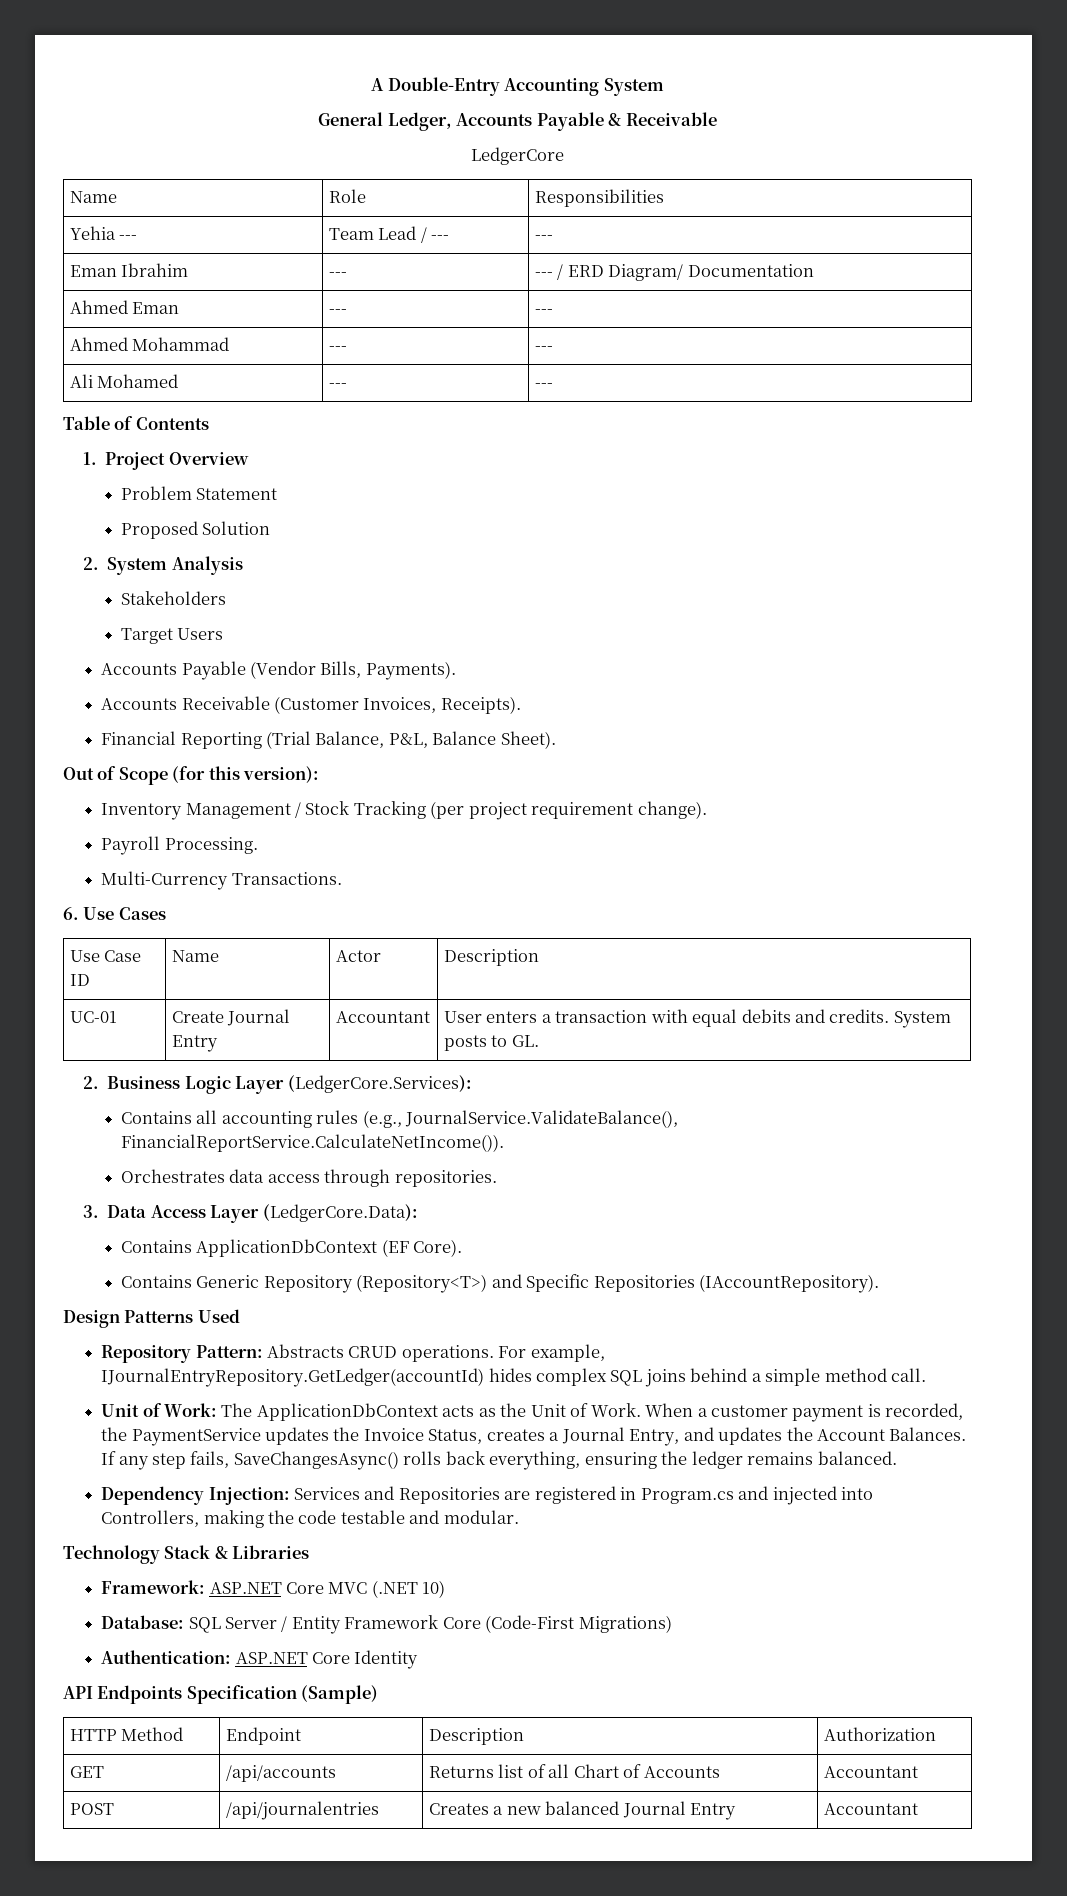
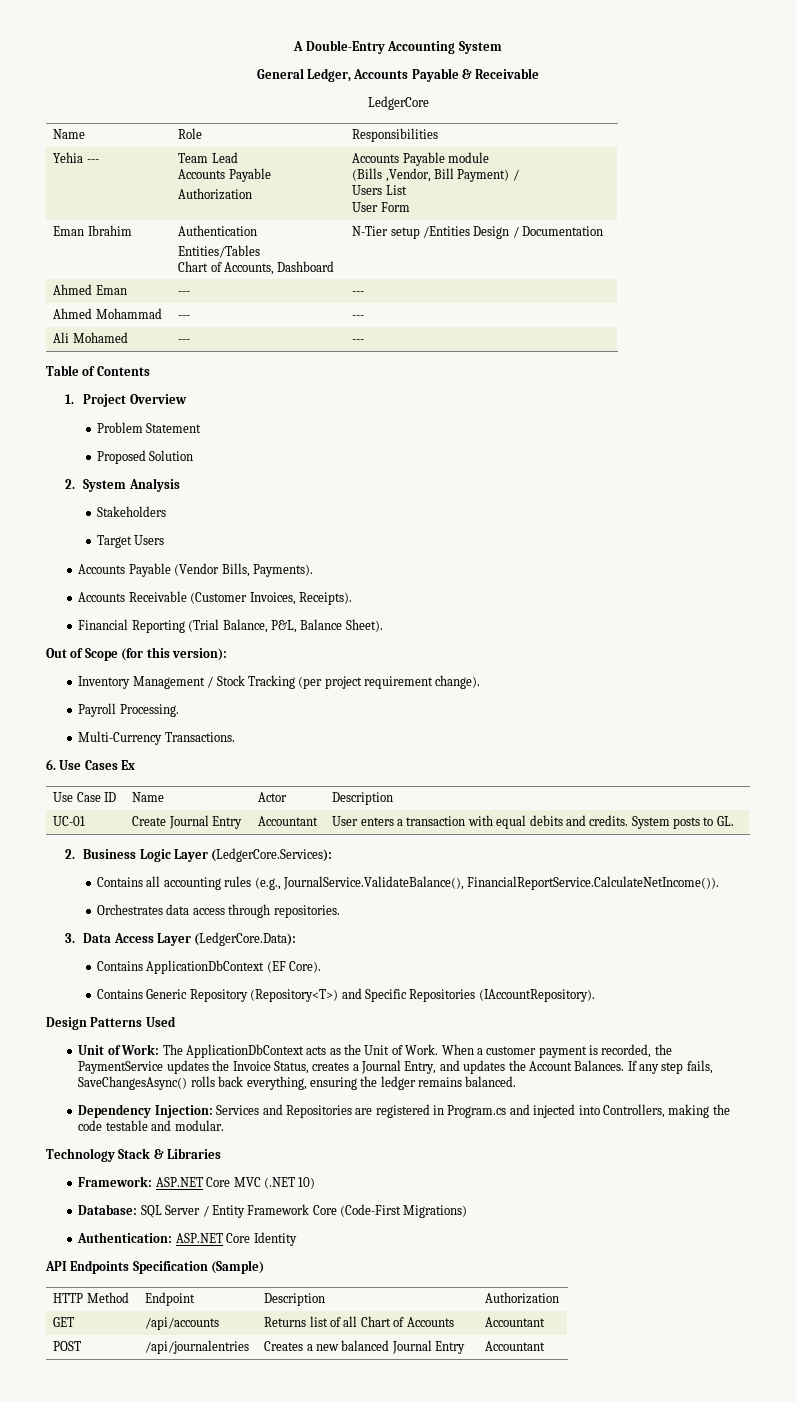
[420,227,450,243] [534,235,553,240] [69,263,189,277] [328,272,347,277] [534,264,684,281] / --- | --- // Eman Ibrahim | --- | --- / ERD Diagram/ -> [178,168,271,182] [178,188,253,200] [352,152,490,166] [352,168,519,182] [352,185,407,195] [352,202,410,212] [53,225,132,236] [178,225,258,236] [178,245,261,258] [178,261,335,275] [352,226,519,239] // Accounts Payable // Authorization | Accounts Payable module // (Bills ,Vendor, Bill Payment) / // Users List // User Form // Eman Ibrahim | Authentication // Entities/Tables // Chart of Accounts, Dashboard | N-Tier setup /Entities Design /
(166, 913) none -> [121,760,136,770] Ex
[101,1344,605,1363] [101,1368,927,1387] // Repository Pattern: Abstracts CRUD operations. For example, IJournalEntryRepository.GetLedger(accountId) hides complex SQL joins behind a simple method call. -> (176, 1021) none

